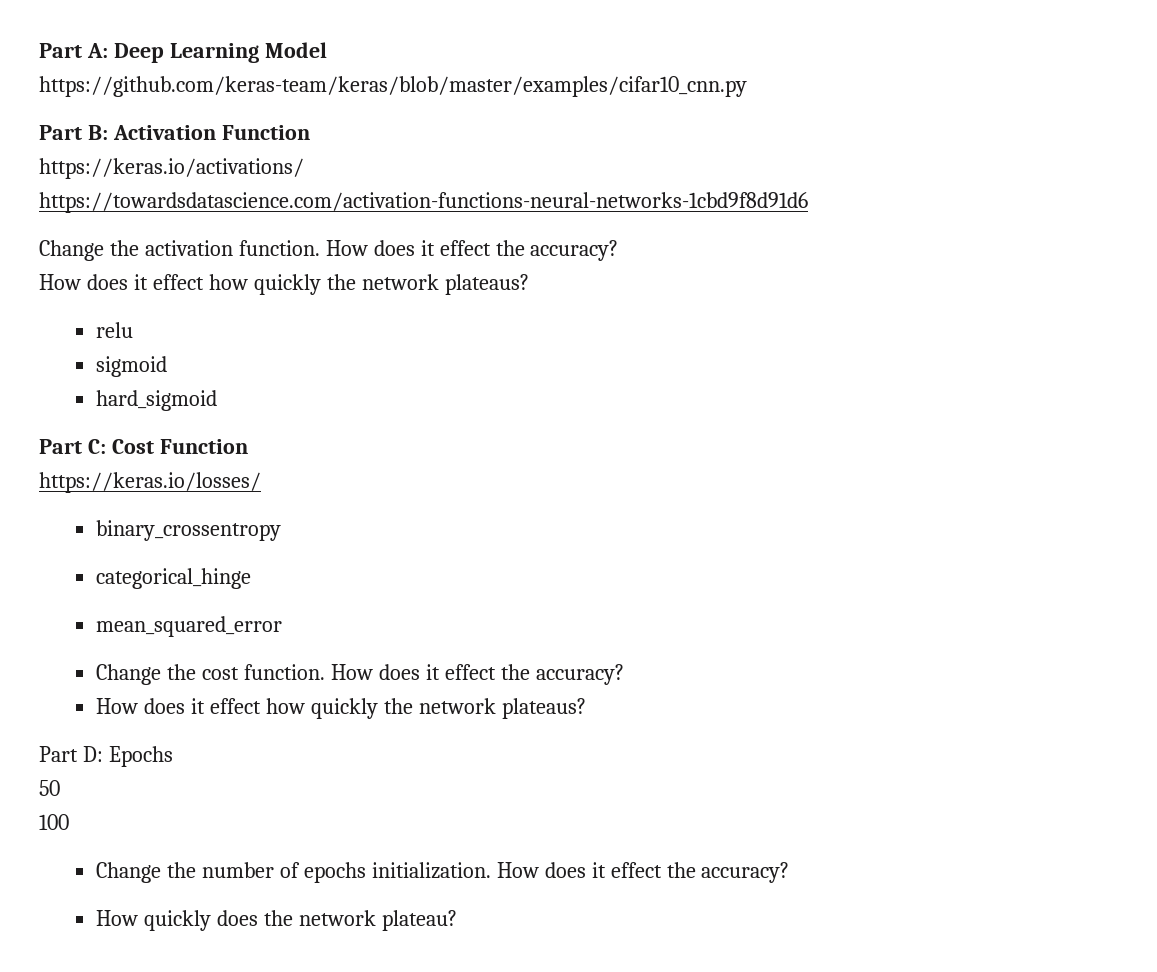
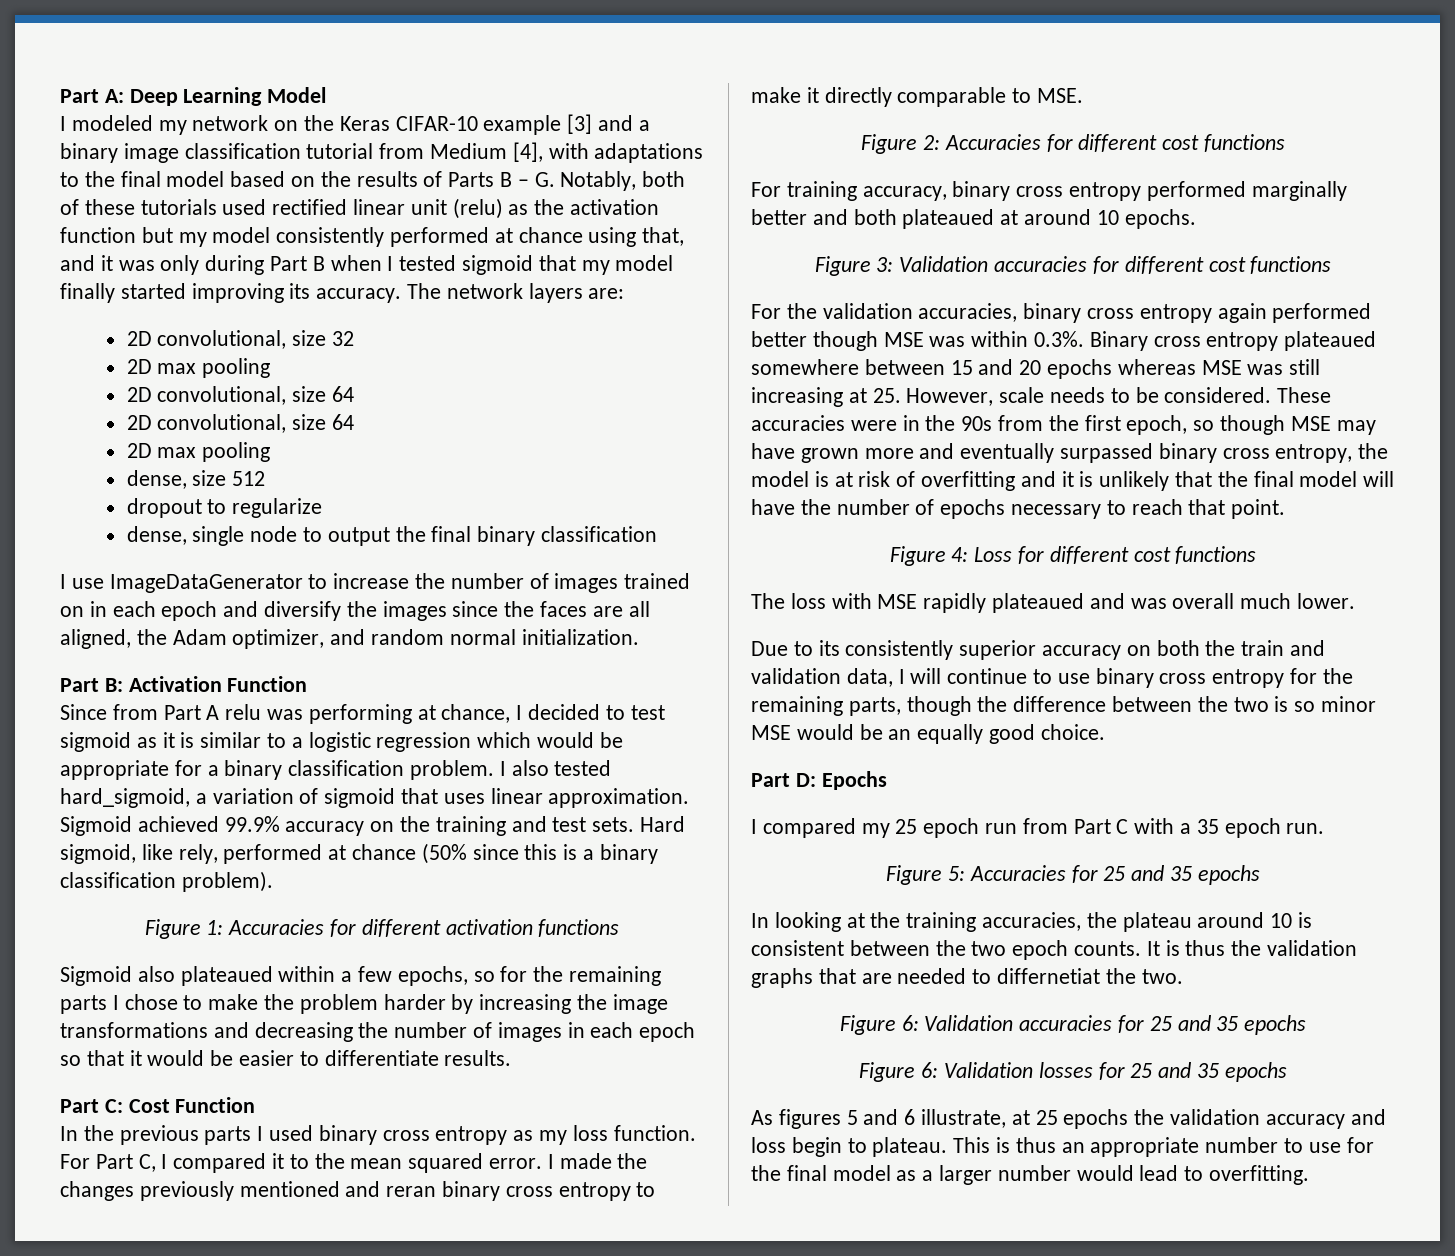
[39,76,747,97] [39,125,310,140] [39,158,304,179] [39,192,808,213] [39,240,619,261] [39,274,529,295] [96,322,134,338] [96,356,168,377] [96,390,218,411] [39,439,248,454] [39,472,261,493] [96,520,282,541] [96,568,252,589] [96,616,283,637] [96,664,624,685] [96,698,586,719] [39,746,173,767] [39,780,60,796] [39,814,69,830] [96,862,790,883] [96,910,457,931] https://github.com/keras-team/keras/blob/master/examples/cifar10_cnn.py // Part B: Activation Function // https://keras.io/activations/ // https://towardsdatascience.com/activation-functions-neural-networks-1cbd9f8d91d6 // Change the activation function. How does it effect the accuracy? // How does it effect how quickly the network plateaus? // relu // sigmoid // hard_sigmoid // Part C: Cost Function // https://keras.io/losses/ // binary_crossentropy // categorical_hinge // mean_squared_error // Change the cost function. How does it effect the accuracy? // How does it effect how quickly the network plateaus? // Part D: Epochs // 50 // 100 // Change the number of epochs initialization. How does it effect the accuracy? // How quickly does the network plateau? -> [60,114,650,135] [60,142,704,163] [60,171,686,191] [60,198,660,219] [60,227,685,247] [60,255,674,275] [60,283,625,303] [126,330,354,349] [126,358,271,378] [126,386,354,405] [126,414,354,433] [126,442,271,462] [126,470,266,489] [126,498,323,518] [126,526,657,546] [60,573,691,593] [60,601,650,621] [60,629,639,649] [60,676,308,692] [60,704,665,724] [60,732,623,752] [60,760,612,780] [60,788,690,808] [60,816,686,836] [60,843,658,864] [60,871,273,892] [144,919,620,939] [60,966,662,986] [60,994,668,1014] [60,1022,696,1042] [60,1050,512,1066] [60,1097,256,1113] [60,1125,696,1145] [60,1153,648,1173] [60,1181,656,1201] [751,87,1084,107] [861,134,1285,154] [751,181,1347,201] [751,209,1196,229] [814,256,1332,276] [751,303,1372,323] [751,331,1377,351] [751,359,1321,379] [751,387,1332,407] [751,415,1376,435] [751,443,1389,463] [751,471,1395,491] [751,499,1286,519] [889,546,1257,566] [751,593,1356,613] [751,640,1326,660] [751,668,1353,688] [751,696,1377,716] [751,724,1105,744] [751,771,887,790] [751,818,1325,838] [886,865,1260,885] [751,912,1313,932] [751,940,1358,960] [751,968,1183,988] [839,1015,1307,1035] [859,1062,1287,1082] [751,1109,1386,1129] [751,1137,1374,1157] [751,1165,1310,1185] I modeled my network on the Keras CIFAR-10 example [3] and a binary image classification tutorial from Medium [4], with adaptations to the final model based on the results of Parts B – G. Notably, both of these tutorials used rectified linear unit (relu) as the activation function but my model consistently performed at chance using that, and it was only during Part B when I tested sigmoid that my model finally started improving its accuracy. The network layers are: // 2D convolutional, size 32 // 2D max pooling // 2D convolutional, size 64 // 2D convolutional, size 64 // 2D max pooling // dense, size 512 // dropout to regularize // dense, single node to output the final binary classification // I use ImageDataGenerator to increase the number of images trained on in each epoch and diversify the images since the faces are all aligned, the Adam optimizer, and random normal initialization. // Part B: Activation Function // Since from Part A relu was performing at chance, I decided to test sigmoid as it is similar to a logistic regression which would be appropriate for a binary classification problem. I also tested hard_sigmoid, a variation of sigmoid that uses linear approximation. Sigmoid achieved 99.9% accuracy on the training and test sets. Hard sigmoid, like rely, performed at chance (50% since this is a binary classification problem). // Figure 1: Accuracies for different activation functions // Sigmoid also plateaued within a few epochs, so for the remaining parts I chose to make the problem harder by increasing the image transformations and decreasing the number of images in each epoch so that it would be easier to differentiate results. // Part C: Cost Function // In the previous parts I used binary cross entropy as my loss function. For Part C, I compared it to the mean squared error. I made the changes previously mentioned and reran binary cross entropy to make it directly comparable to MSE. // Figure 2: Accuracies for different cost functions // For training accuracy, binary cross entropy performed marginally better and both plateaued at around 10 epochs. // Figure 3: Validation accuracies for different cost functions // For the validation accuracies, binary cross entropy again performed better though MSE was within 0.3%. Binary cross entropy plateaued somewhere between 15 and 20 epochs whereas MSE was still increasing at 25. However, scale needs to be considered. These accuracies were in the 90s from the first epoch, so though MSE may have grown more and eventually surpassed binary cross entropy, the model is at risk of overfitting and it is unlikely that the final model will have the number of epochs necessary to reach that point. // Figure 4: Loss for different cost functions // The loss with MSE rapidly plateaued and was overall much lower. // Due to its consistently superior accuracy on both the train and validation data, I will continue to use binary cross entropy for the remaining parts, though the difference between the two is so minor MSE would be an equally good choice. // Part D: Epochs // I compared my 25 epoch run from Part C with a 35 epoch run. // Figure 5: Accuracies for 25 and 35 epochs // In looking at the training accuracies, the plateau around 10 is consistent between the two epoch counts. It is thus the validation graphs that are needed to differnetiat the two. // Figure 6: Validation accuracies for 25 and 35 epochs // Figure 6: Validation losses for 25 and 35 epochs // As figures 5 and 6 illustrate, at 25 epochs the validation accuracy and loss begin to plateau. This is thus an appropriate number to use for the final model as a larger number would lead to overfitting.

